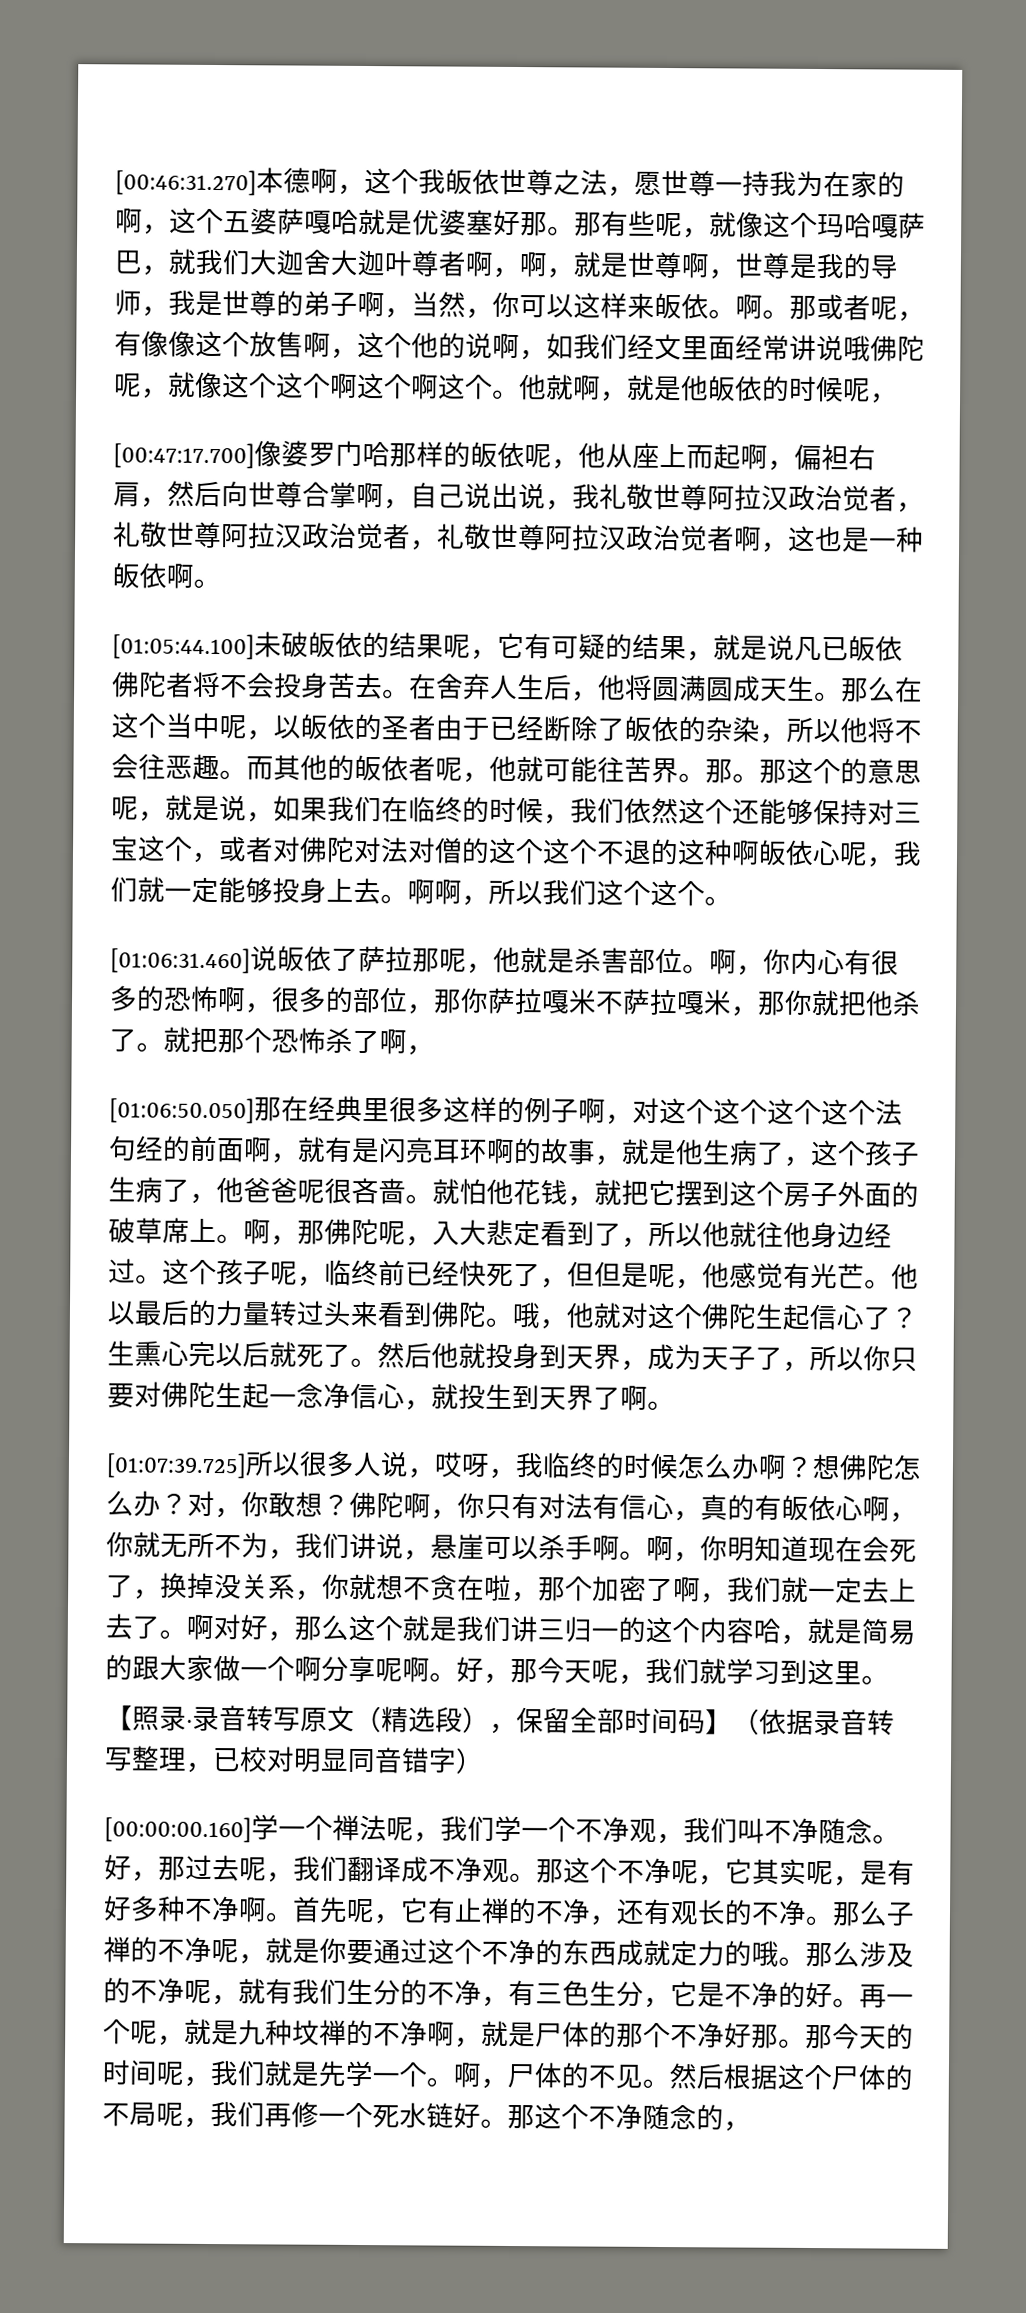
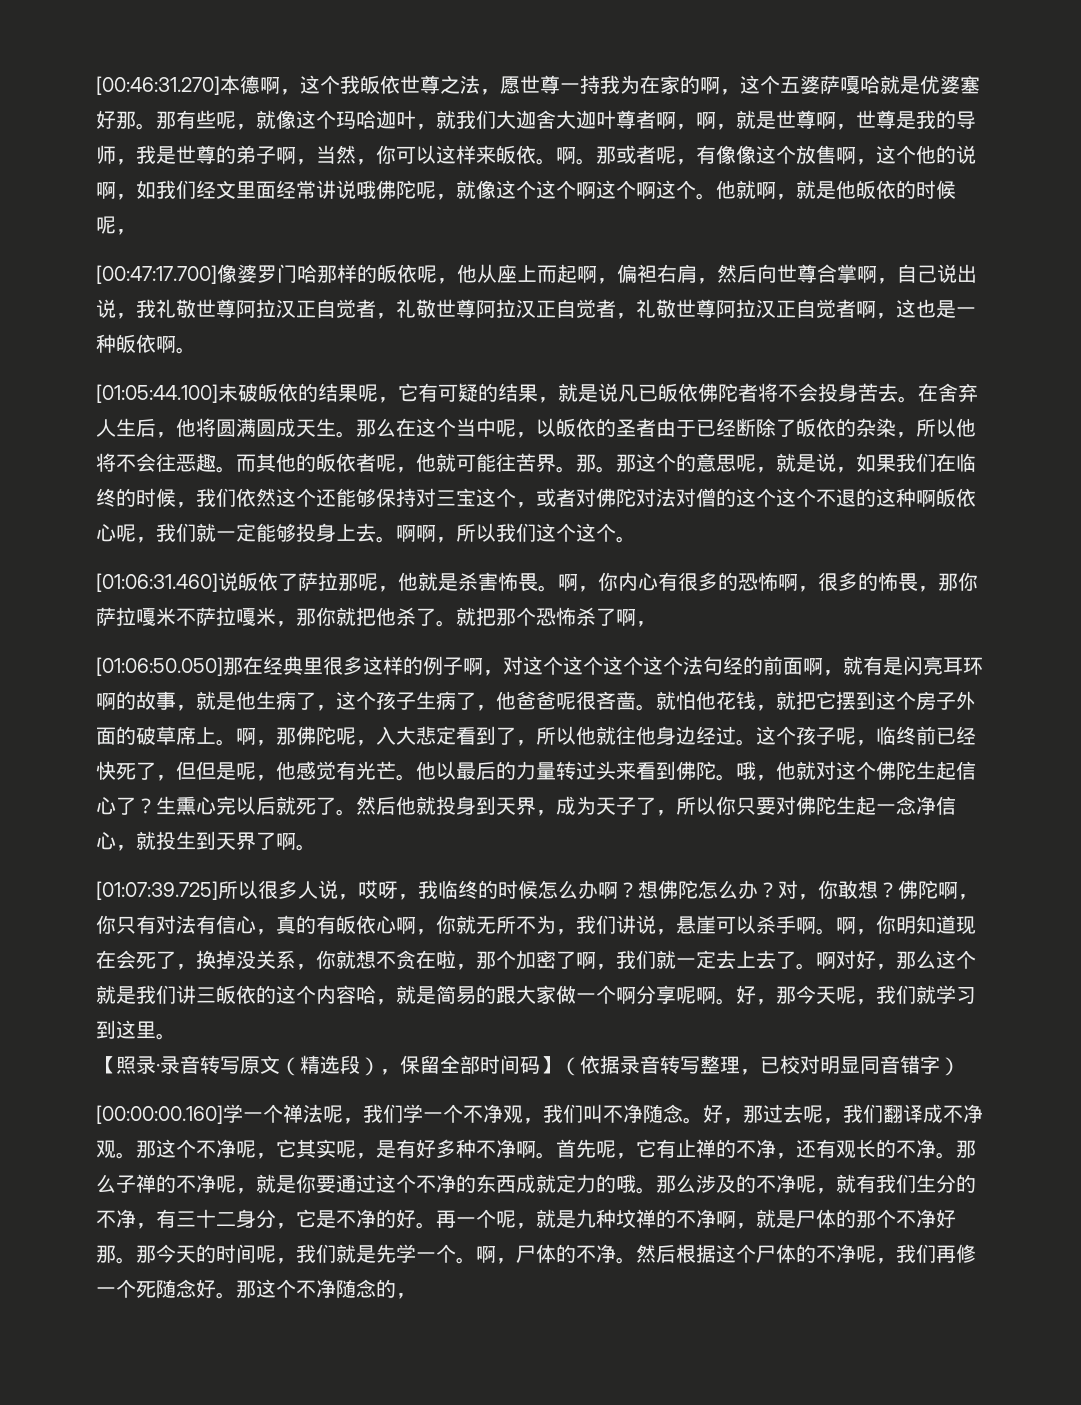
[871,212,926,239] [114,250,143,274] 嘎萨巴 -> [376,110,416,129] 迦叶
[788,484,924,513] [113,521,681,552] 政治觉者，礼敬世尊阿拉汉政治觉者，礼敬世尊阿拉汉政治 -> [296,299,816,319] 正自觉者，礼敬世尊阿拉汉正自觉者，礼敬世尊阿拉汉正自
[628,947,683,975] 部位 -> [498,572,538,591] 怖畏
[352,987,408,1014] 部位 -> [878,572,918,591] 怖畏
[564,1616,619,1643] 归一 -> [216,985,256,1004] 皈依
[562,1980,617,2006] 色生 -> [196,1209,256,1228] 十二身
[615,2064,643,2089] 见 -> [596,1244,616,1263] 净
[129,2102,157,2127] 局 -> [836,1244,856,1263] 净
[399,2102,454,2129] 水链 -> [156,1279,196,1298] 随念

